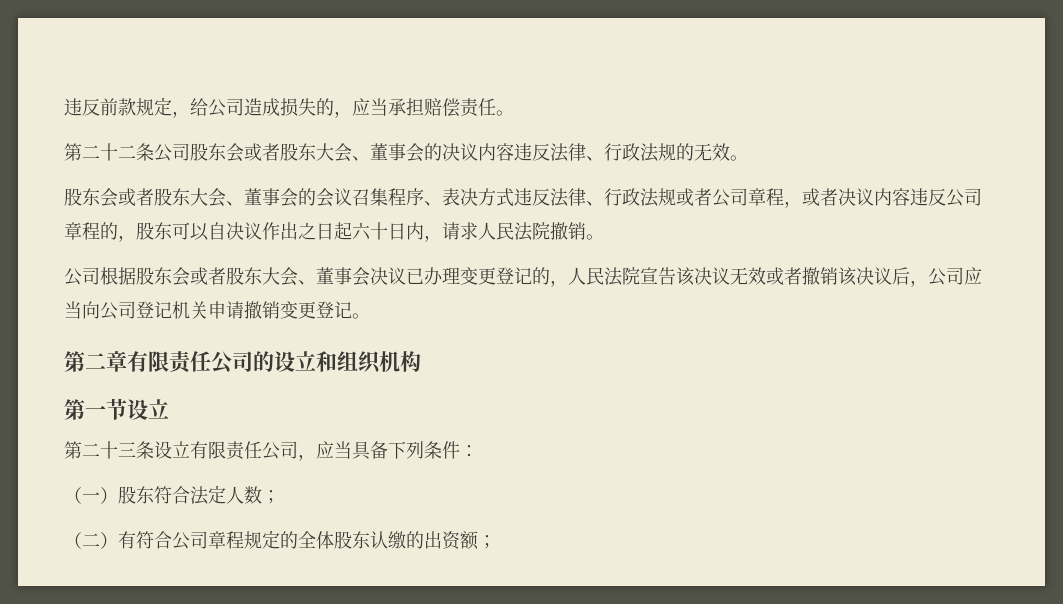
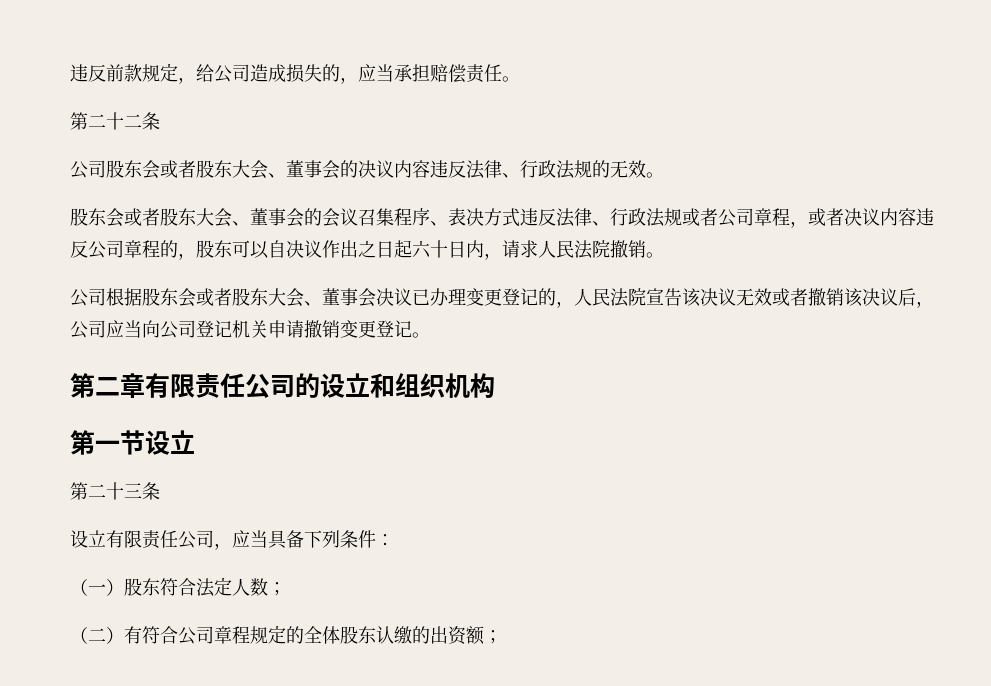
(154, 152) none -> (160, 121) //
(154, 450) none -> (160, 491) //

